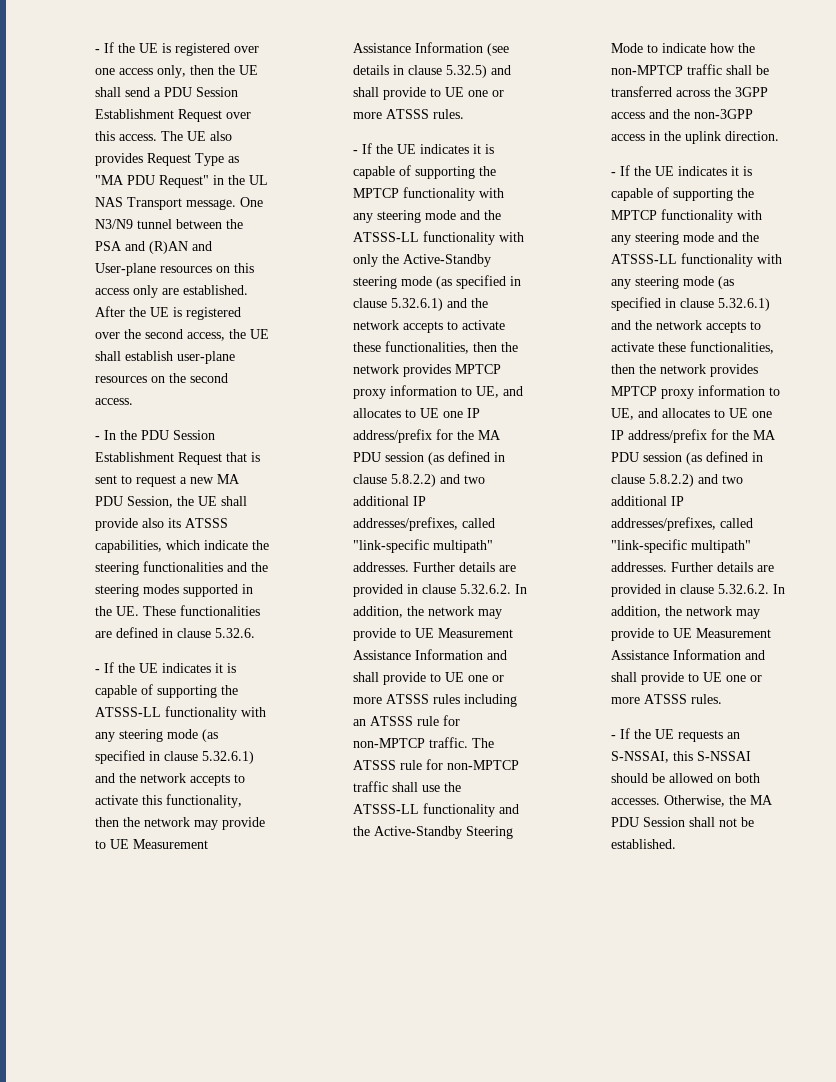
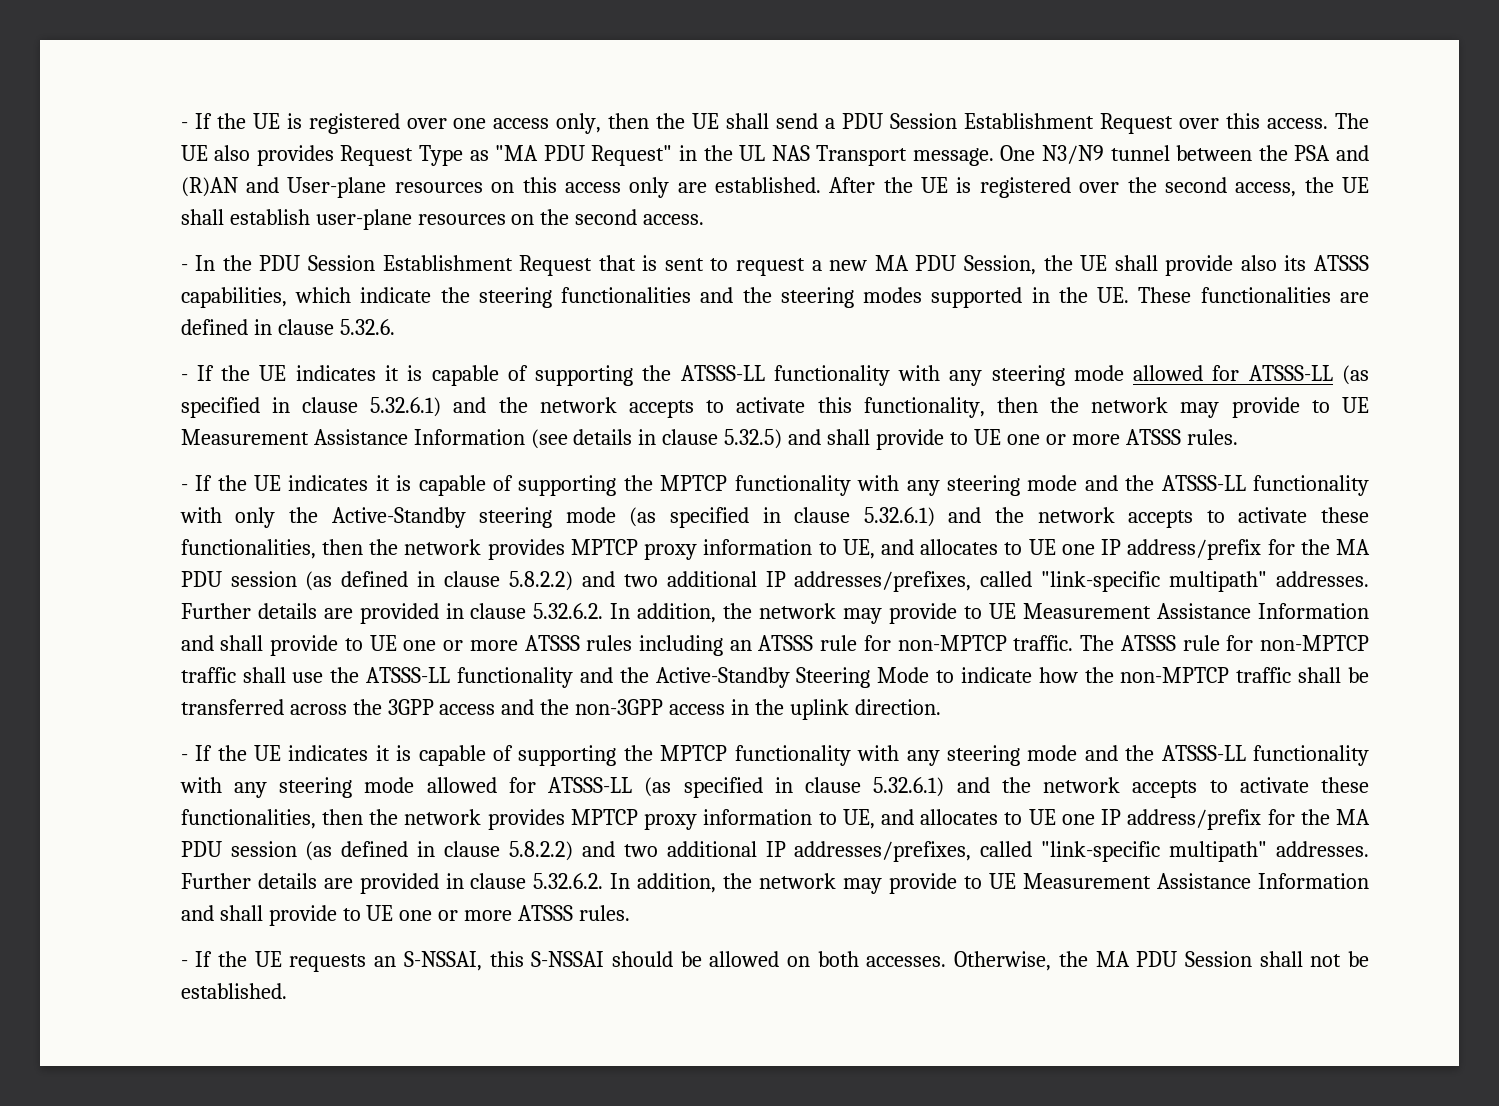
(198, 734) none -> [1133,365,1333,381] allowed for ATSSS-LL
(714, 281) none -> [426,777,633,793] allowed for ATSSS-LL

